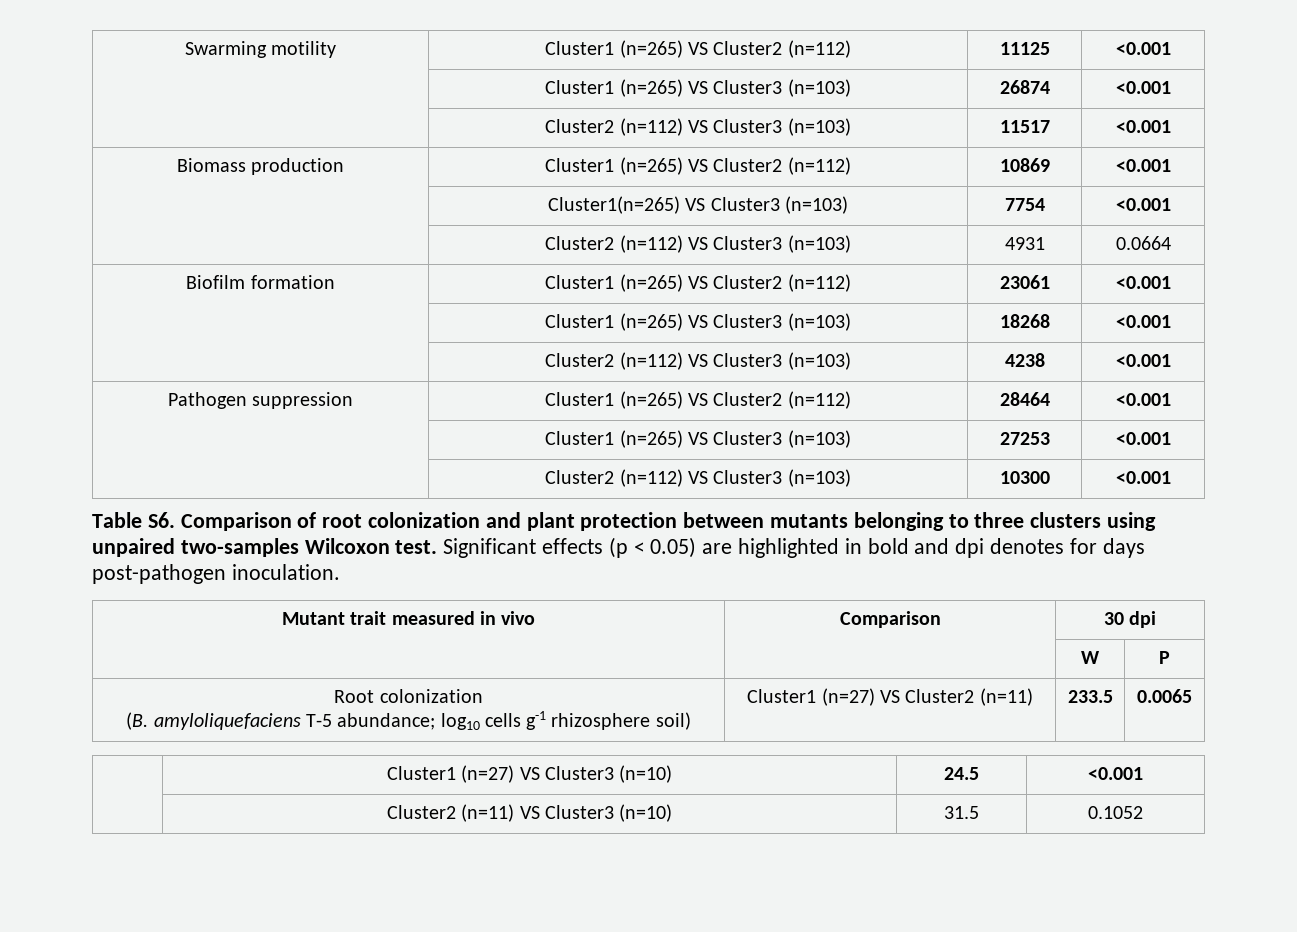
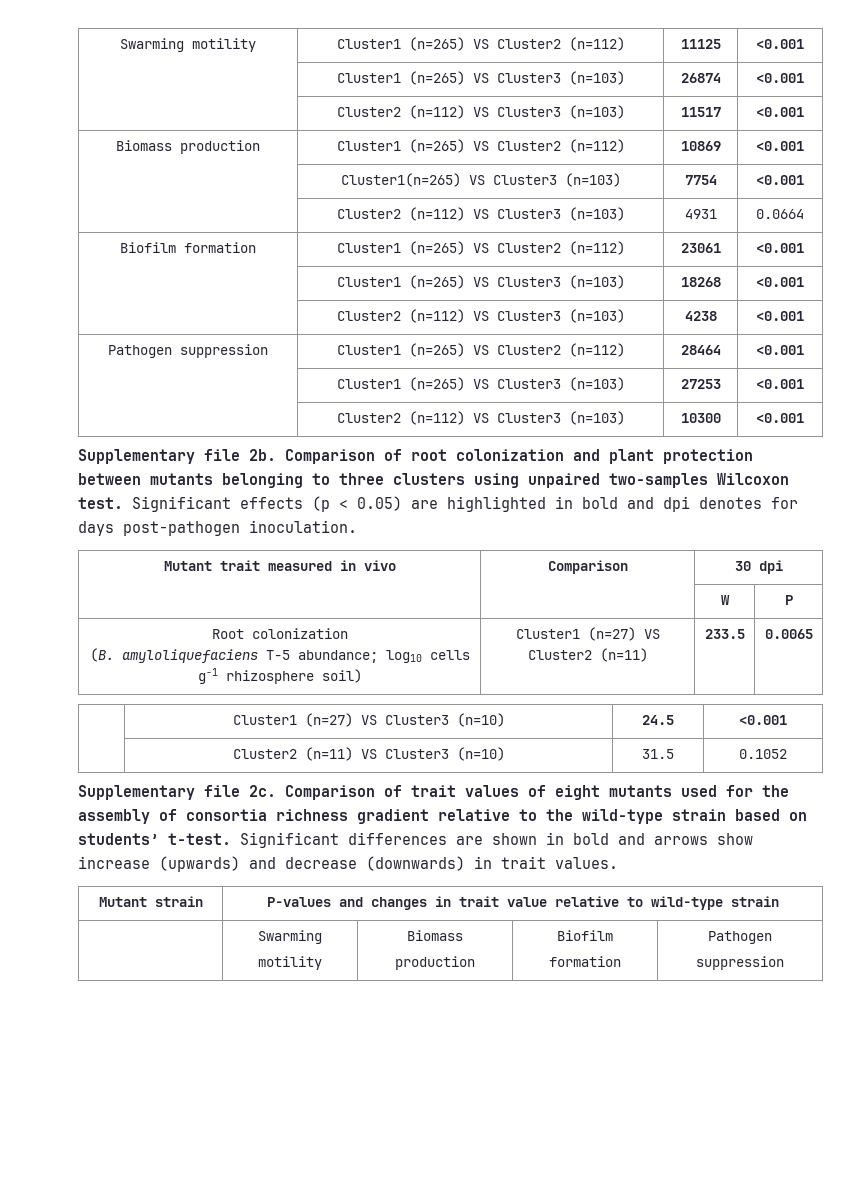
[92,512,175,528] Table S6. -> [78,449,276,464] Supplementary file 2b.
(1143, 812) none -> [78,785,789,800] [78,809,807,824] [78,832,753,848] [78,856,618,872] [98,896,203,907] [266,896,779,910] [258,930,322,944] [258,956,322,970] [407,930,463,941] [395,956,475,970] [557,930,613,941] [549,956,621,967] [708,931,772,944] [696,956,784,970] // Supplementary file 2c. Comparison of trait values of eight mutants used for the assembly of consortia richness gradient relative to the wild-type strain based on students’ t-test. Significant differences are shown in bold and arrows show increase (upwards) and decrease (downwards) in trait values. // Mutant strain | P-values and changes in trait value relative to wild-type strain // | Swarming // motility | Biomass // production | Biofilm // formation | Pathogen // suppression

